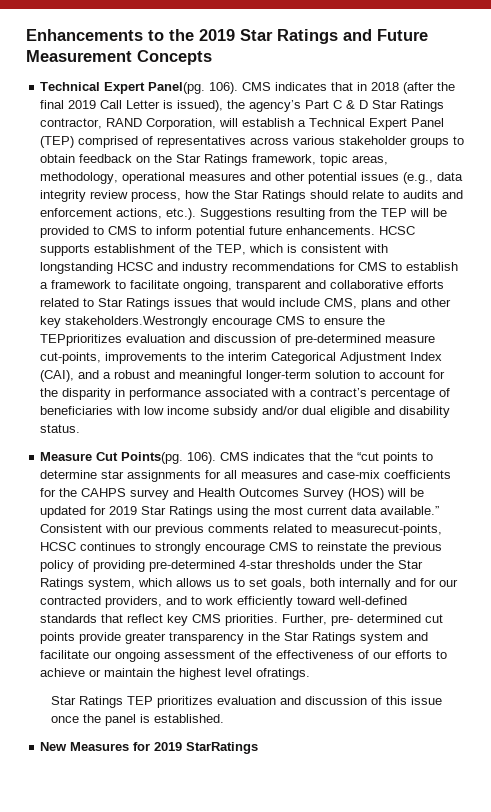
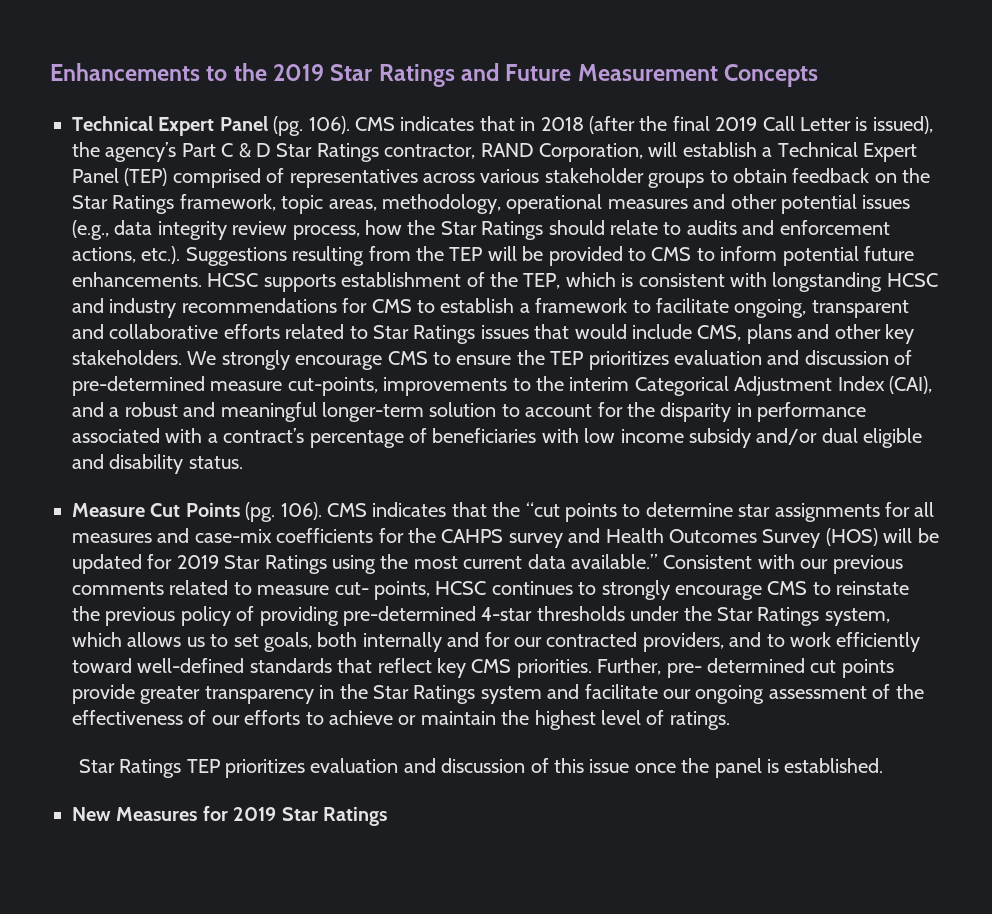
[148,82,206,94] Panel(pg. -> [219,116,304,136] Panel (pg.
[65,316,209,328] stakeholders.Westrongly -> [72,350,290,370] stakeholders. We strongly
[40,334,123,346] TEPprioritizes -> [550,351,669,370] TEP prioritizes
[121,452,184,464] Points(pg. -> [185,502,276,522] Points (pg.
[331,524,443,536] measurecut-points, -> [257,581,430,600] measure cut- points,
[256,668,311,680] ofratings. -> [646,710,730,730] of ratings.
[186,742,259,754] StarRatings -> [281,807,387,826] Star Ratings

